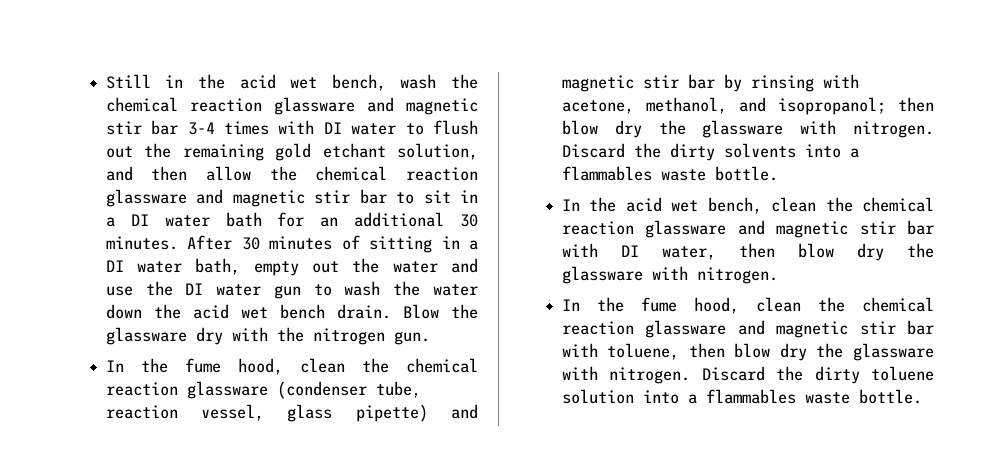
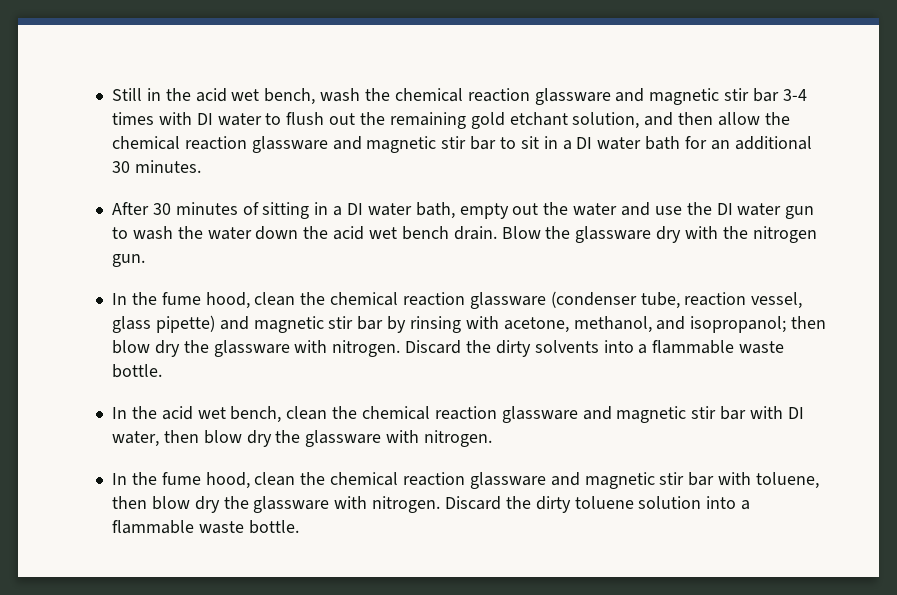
(178, 243) none -> (201, 166) //
[561,166,652,181] flammables -> [652,340,735,354] flammable
[705,389,796,404] flammables -> [112,520,195,534] flammable

